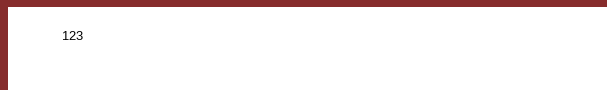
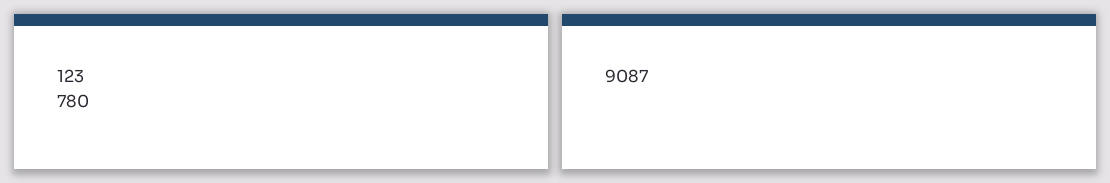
(83, 35) none -> [57,94,89,108] [605,69,648,83] // 780 // 9087

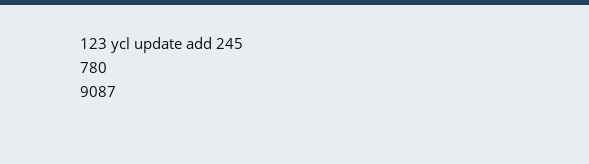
(84, 76) none -> [111,37,244,53] ycl update add 245

